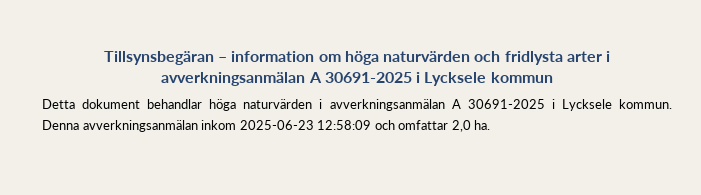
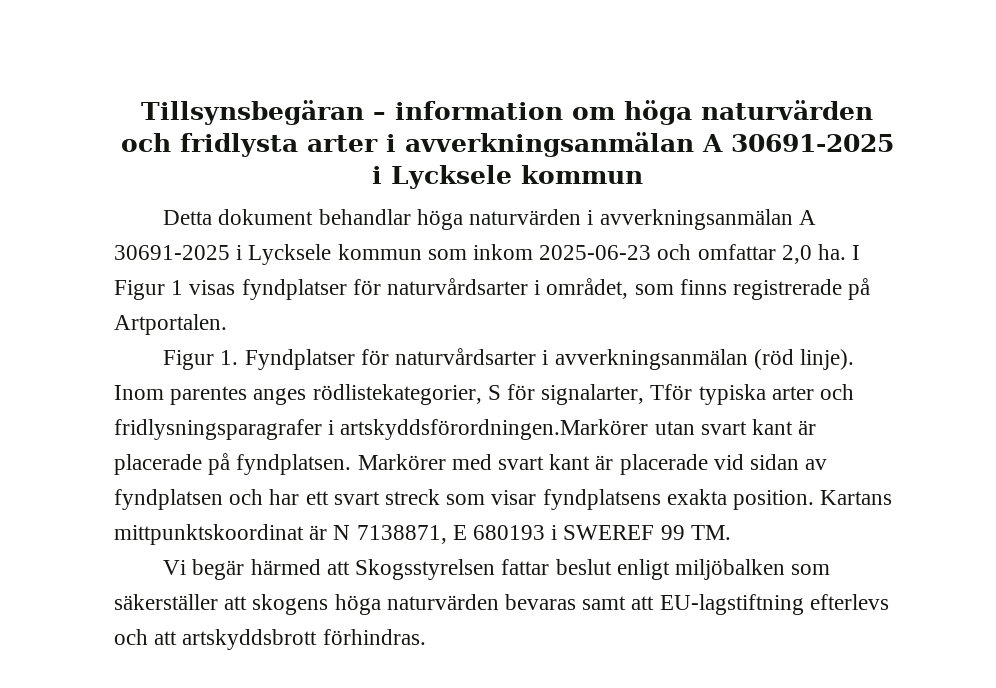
[619,99,672,109] [42,120,198,132] kommun. Denna avverkningsanmälan -> [337,244,467,260] kommun som
[317,120,372,130] 12:58:09 -> (652, 252) none
(491, 125) none -> [852,245,861,260] [114,278,871,300] [114,314,227,335] [163,348,854,370] [114,384,855,405] [114,419,817,440] [114,453,828,475] [114,489,893,510] [114,524,731,545] [163,559,831,580] [114,594,889,615] [114,629,426,650] I Figur 1 visas fyndplatser för naturvårdsarter i området, som finns registrerade på Artportalen. // Figur 1. Fyndplatser för naturvårdsarter i avverkningsanmälan (röd linje). Inom parentes anges rödlistekategorier, S för signalarter, Tför typiska arter och fridlysningsparagrafer i artskyddsförordningen.Markörer utan svart kant är placerade på fyndplatsen. Markörer med svart kant är placerade vid sidan av fyndplatsen och har ett svart streck som visar fyndplatsens exakta position. Kartans mittpunktskoordinat är N 7138871, E 680193 i SWEREF 99 TM. // Vi begär härmed att Skogsstyrelsen fattar beslut enligt miljöbalken som säkerställer att skogens höga naturvärden bevaras samt att EU-lagstiftning efterlevs och att artskyddsbrott förhindras.

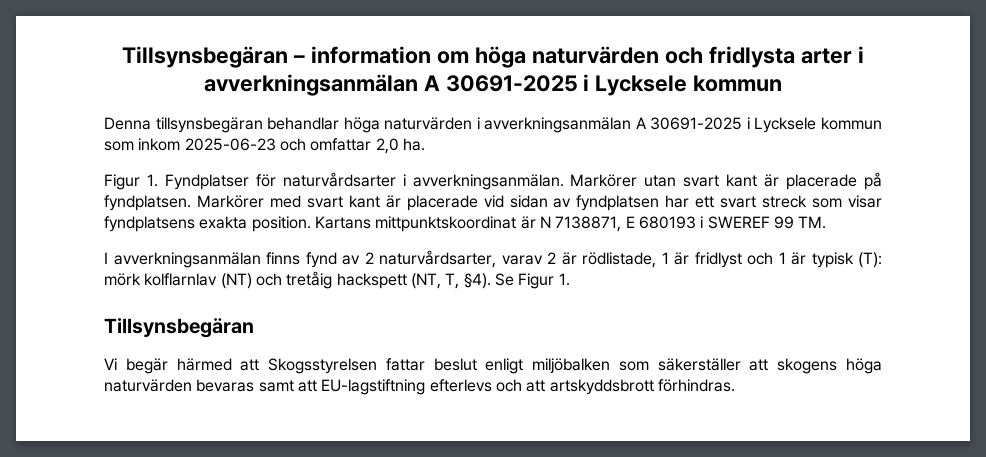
[163,209,314,225] Detta dokument -> [104,117,263,133] Denna tillsynsbegäran
[852,245,861,260] [114,278,871,300] [114,314,227,335] I Figur 1 visas fyndplatser för naturvårdsarter i området, som finns registrerade på Artportalen. -> (425, 144) none
[554,349,854,370] [114,384,855,405] [114,419,649,440] avverkningsanmälan (röd linje). Inom parentes anges rödlistekategorier, S för signalarter, Tför typiska arter och fridlysningsparagrafer i artskyddsförordningen.Markörer -> [412,174,638,190] avverkningsanmälan. Markörer
[229,489,264,505] och -> (660, 203) none
(731, 532) none -> [104,250,882,268] [104,271,570,289] [104,318,254,338] // I avverkningsanmälan finns fynd av 2 naturvårdsarter, varav 2 är rödlistade, 1 är fridlyst och 1 är typisk (T): mörk kolflarnlav (NT) och tretåig hackspett (NT, T, §4). Se Figur 1. // Tillsynsbegäran

